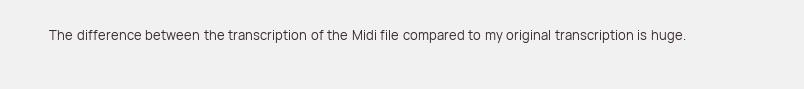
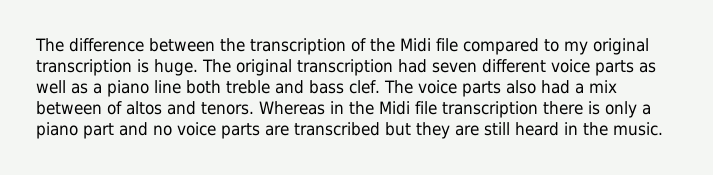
(686, 36) none -> [202,59,656,76] [36,80,617,97] [36,101,651,118] [36,122,663,139] The original transcription had seven different voice parts as well as a piano line both treble and bass clef. The voice parts also had a mix between of altos and tenors. Whereas in the Midi file transcription there is only a piano part and no voice parts are transcribed but they are still heard in the music.

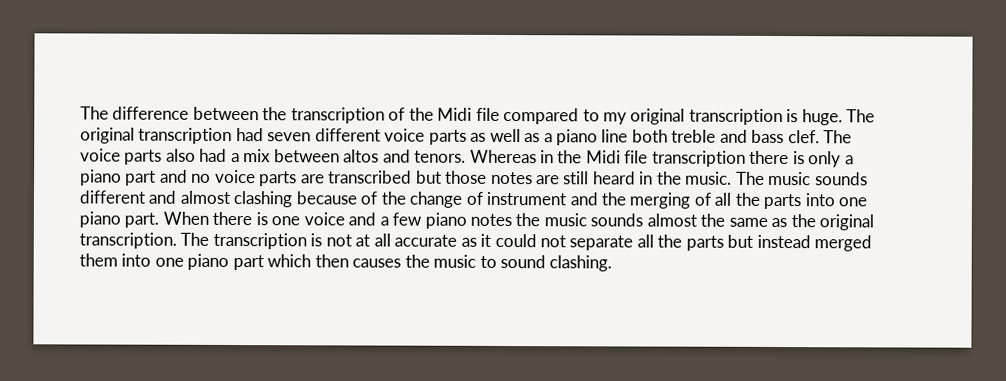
[107,101,122,115] of -> (340, 156) none
[416,122,450,139] they -> [445,170,533,185] those notes
(663, 129) none -> [735,171,868,186] [79,190,868,210] [79,211,875,231] [79,232,873,252] [79,253,613,272] The music sounds different and almost clashing because of the change of instrument and the merging of all the parts into one piano part. When there is one voice and a few piano notes the music sounds almost the same as the original transcription. The transcription is not at all accurate as it could not separate all the parts but instead merged them into one piano part which then causes the music to sound clashing.

